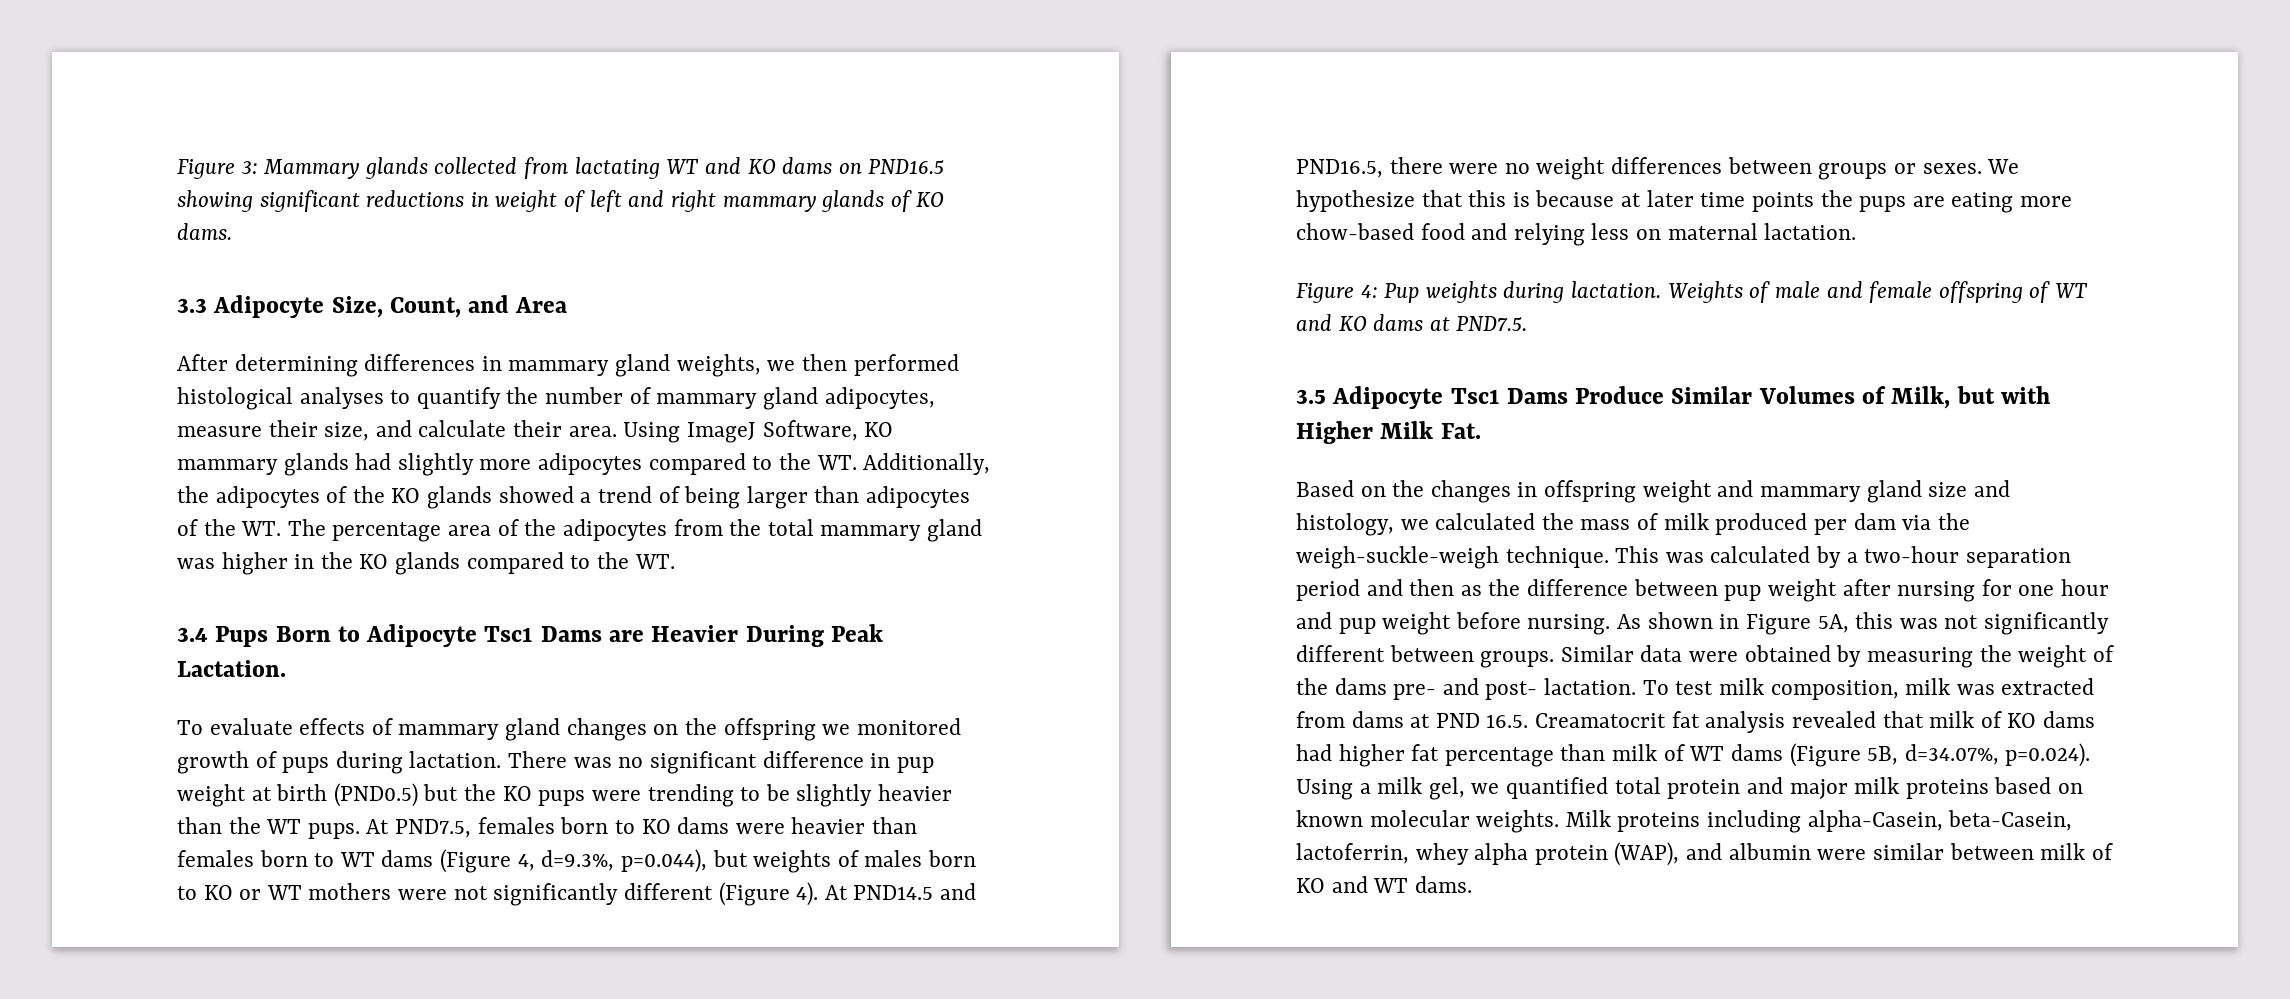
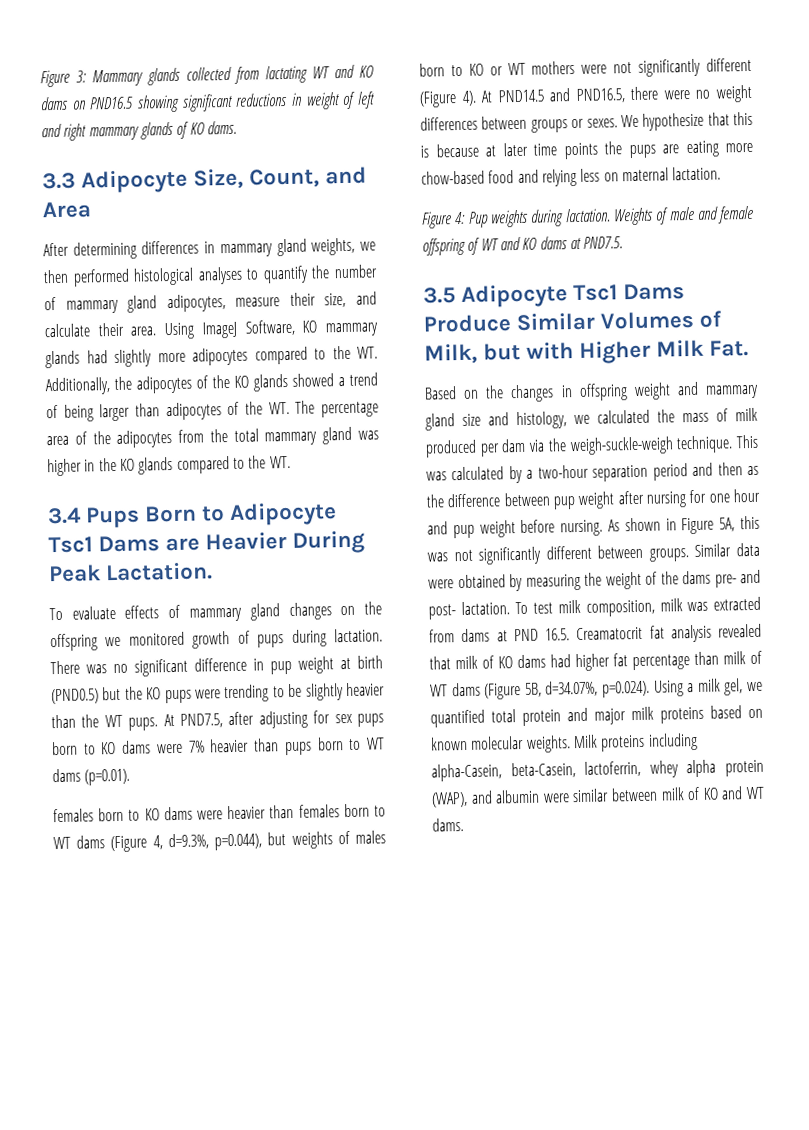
(472, 828) none -> [228,710,384,729] [52,737,386,756] [52,768,131,786] after adjusting for sex pups born to KO dams were 7% heavier than pups born to WT dams (p=0.01). //

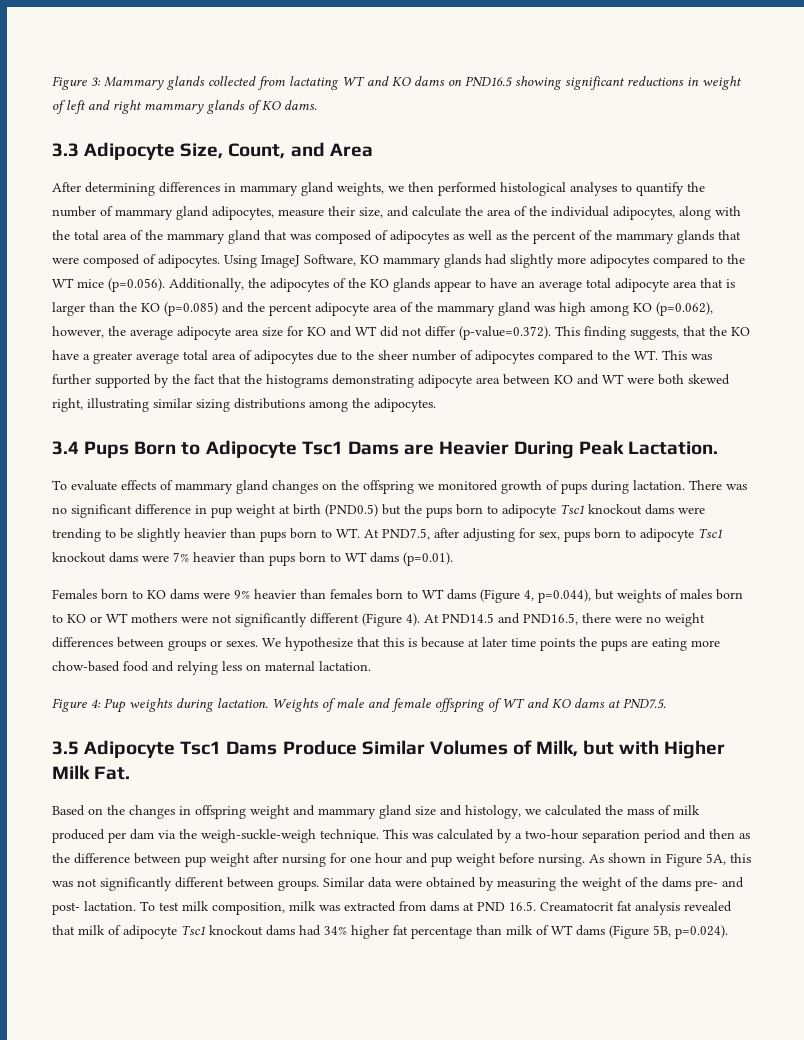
[97,322,157,337] their area. -> [465,206,741,220] [52,230,741,244] [52,254,220,268] the area of the individual adipocytes, along with the total area of the mammary gland that was composed of adipocytes as well as the percent of the mammary glands that were composed of adipocytes.
[357,346,379,359] WT. -> [52,278,165,292] WT mice (p=0.056).
[292,372,378,387] [46,400,379,422] [46,426,379,448] [47,455,291,477] showed a trend of being larger than adipocytes of the WT. The percentage area of the adipocytes from the total mammary gland was higher in the KO glands compared to the WT. -> [434,278,735,292] [52,302,713,316] [52,326,750,340] [52,350,712,364] [52,374,730,388] [52,398,436,412] appear to have an average total adipocyte area that is larger than the KO (p=0.085) and the percent adipocyte area of the mammary gland was high among KO (p=0.062), however, the average adipocyte area size for KO and WT did not differ (p-value=0.372). This finding suggests, that the KO have a greater average total area of adipocytes due to the sheer number of adipocytes compared to the WT. This was further supported by the fact that the histograms demonstrating adipocyte area between KO and WT were both skewed right, illustrating similar sizing distributions among the adipocytes.
[146,687,192,704] KO pups -> [426,504,674,518] pups born to adipocyte Tsc1 knockout dams
[81,714,159,731] the WT pups. -> [260,528,360,542] pups born to WT.
[334,713,384,727] [52,741,117,756] sex pups born to KO -> [539,528,722,542] [52,552,106,563] sex, pups born to adipocyte Tsc1 knockout
[53,806,223,823] females born to KO dams were -> [52,589,250,600] Females born to KO dams were 9%
[167,833,209,850] d=9.3%, -> (534, 595) none
[498,656,513,669] KO -> [123,925,263,939] adipocyte Tsc1 knockout
(571, 661) none -> [324,926,347,935] 34%
[545,678,763,698] [430,705,763,728] [430,732,698,753] [431,759,764,782] [431,786,765,808] [432,818,464,832] d=34.07%, p=0.024). Using a milk gel, we quantified total protein and major milk proteins based on known molecular weights. Milk proteins including alpha-Casein, beta-Casein, lactoferrin, whey alpha protein (WAP), and albumin were similar between milk of KO and WT dams. -> [675,925,728,939] p=0.024).

